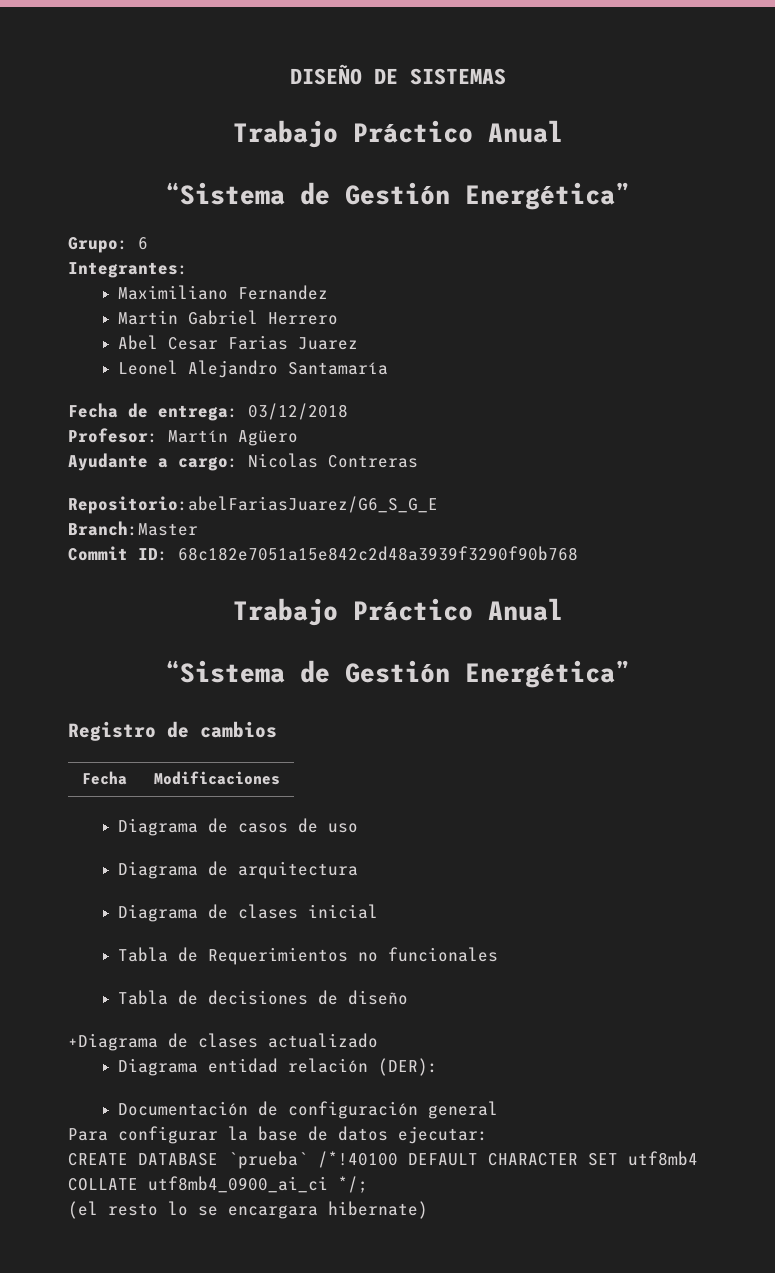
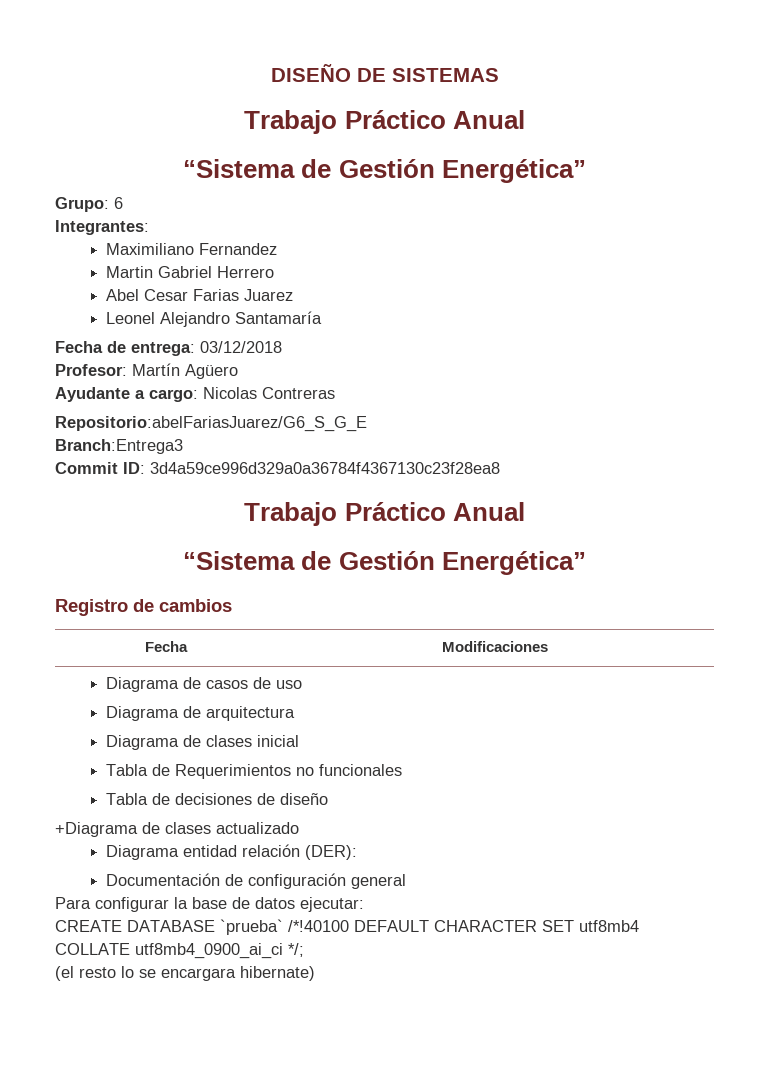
[68,521,198,536] Branch:Master -> [55,439,183,454] Branch:Entrega3
[178,546,578,561] 68c182e7051a15e842c2d48a3939f3290f90b768 -> [150,462,500,474] 3d4a59ce996d329a0a36784f4367130c23f28ea8

